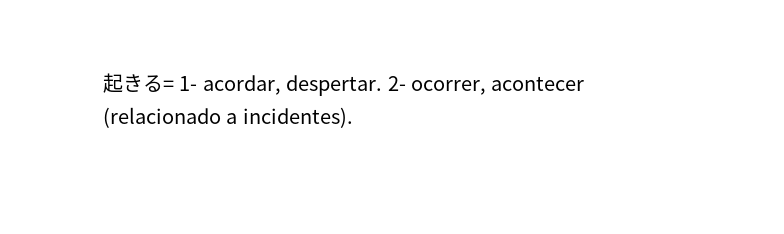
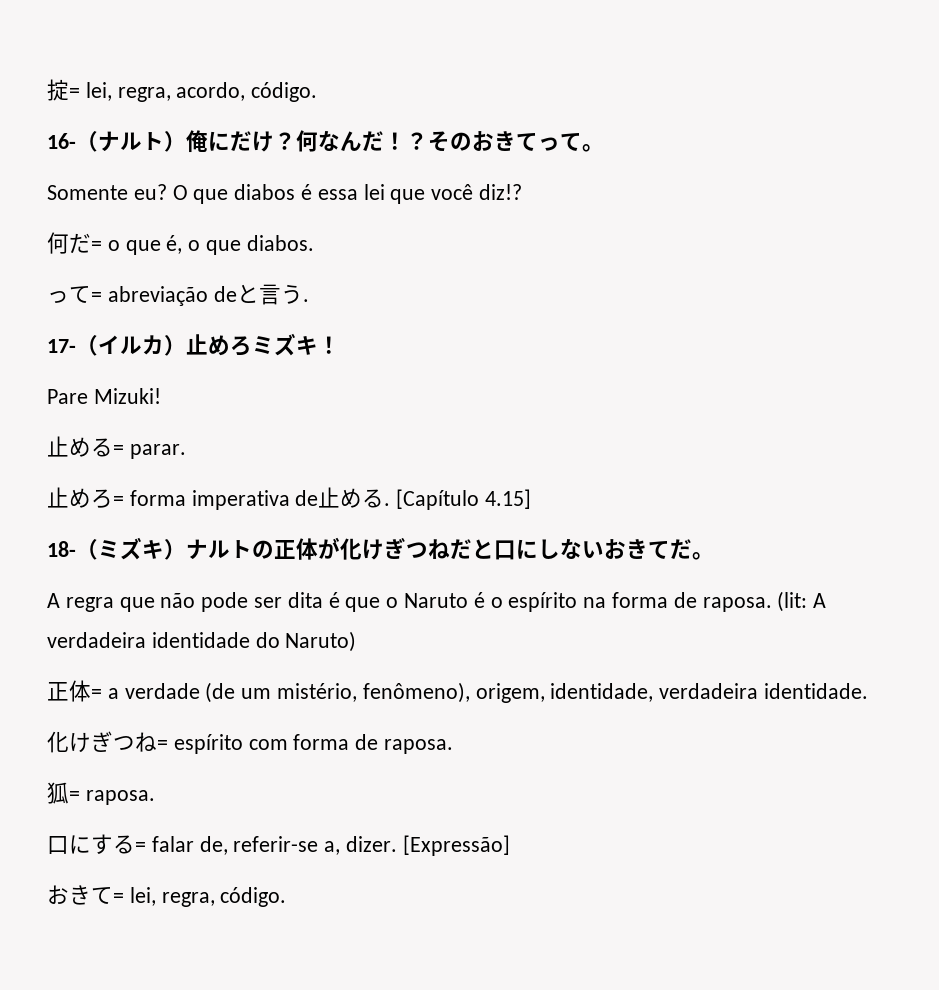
[103,73,585,96] [103,107,353,128] 起きる= 1- acordar, despertar. 2- ocorrer, acontecer (relacionado a incidentes). -> [47,79,318,102] [47,130,604,153] [47,184,523,204] [47,232,314,255] [47,284,309,306] [47,333,340,356] [47,388,161,404] [47,436,186,459] [47,487,532,510] [47,537,714,560] [47,591,827,612] [47,631,357,652] [47,680,869,703] [47,731,454,754] [47,782,155,805] [47,834,510,856] [47,885,287,907] 掟= lei, regra, acordo, código. // 16-（ナルト）俺にだけ？何なんだ！？そのおきてって。 // Somente eu? O que diabos é essa lei que você diz!? // 何だ= o que é, o que diabos. // って= abreviação deと言う. // 17-（イルカ）止めろミズキ！ // Pare Mizuki! // 止める= parar. // 止めろ= forma imperativa de止める. [Capítulo 4.15] // 18-（ミズキ）ナルトの正体が化けぎつねだと口にしないおきてだ。 // A regra que não pode ser dita é que o Naruto é o espírito na forma de raposa. (lit: A verdadeira identidade do Naruto) // 正体= a verdade (de um mistério, fenômeno), origem, identidade, verdadeira identidade. // 化けぎつね= espírito com forma de raposa. // 狐= raposa. // 口にする= falar de, referir-se a, dizer. [Expressão] // おきて= lei, regra, código.

